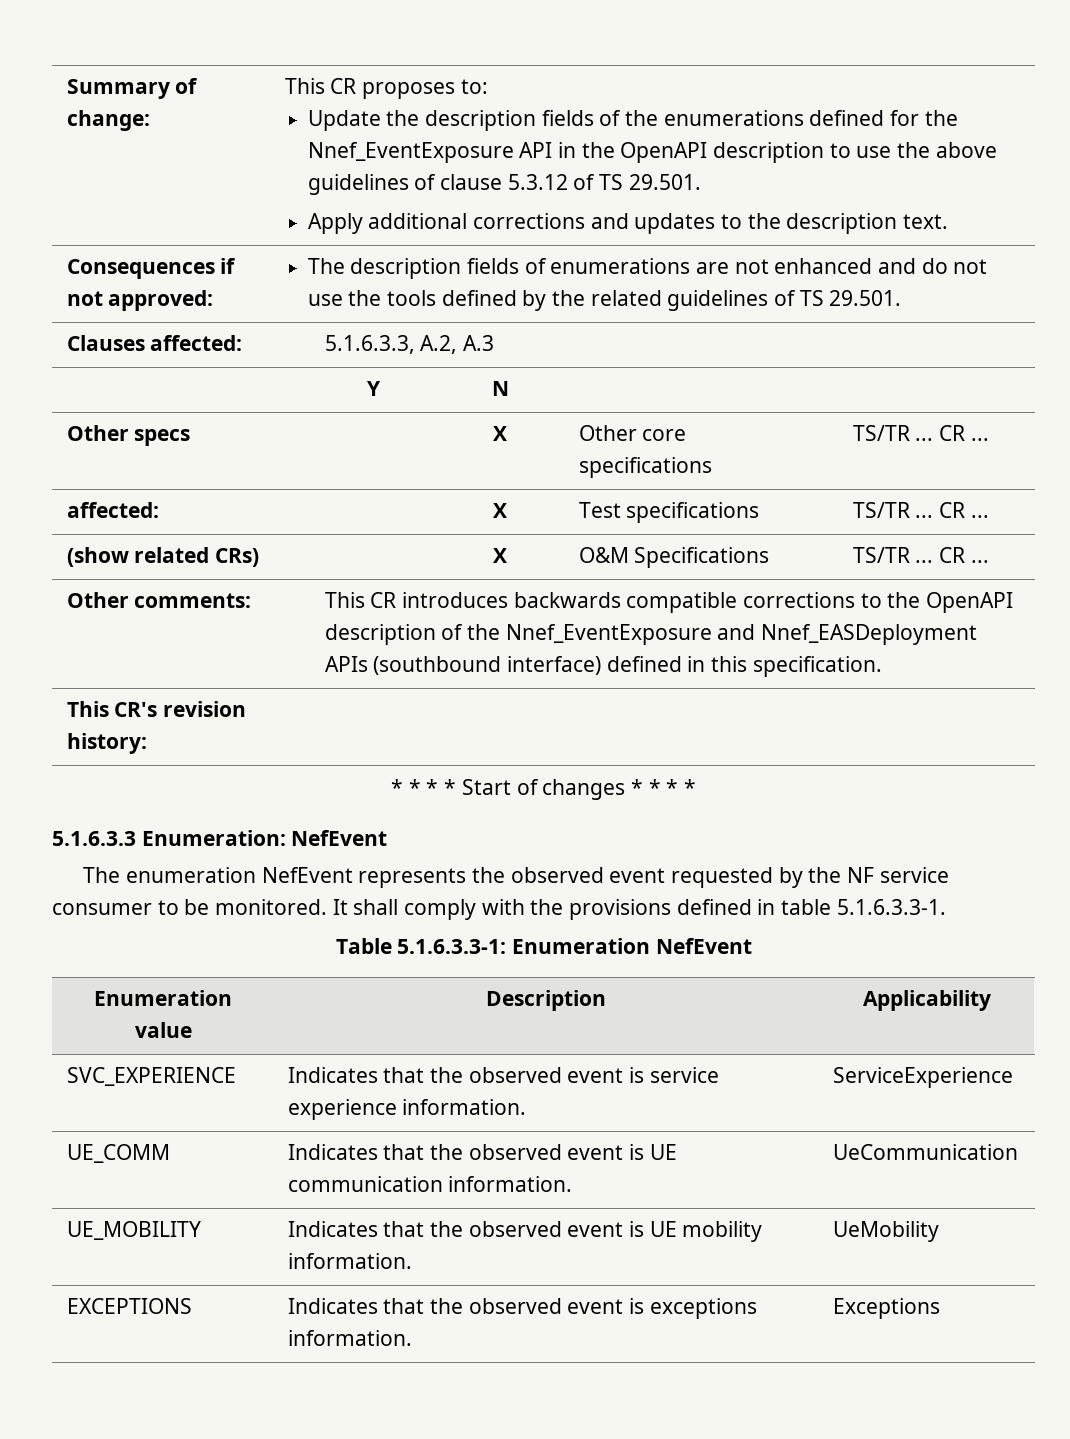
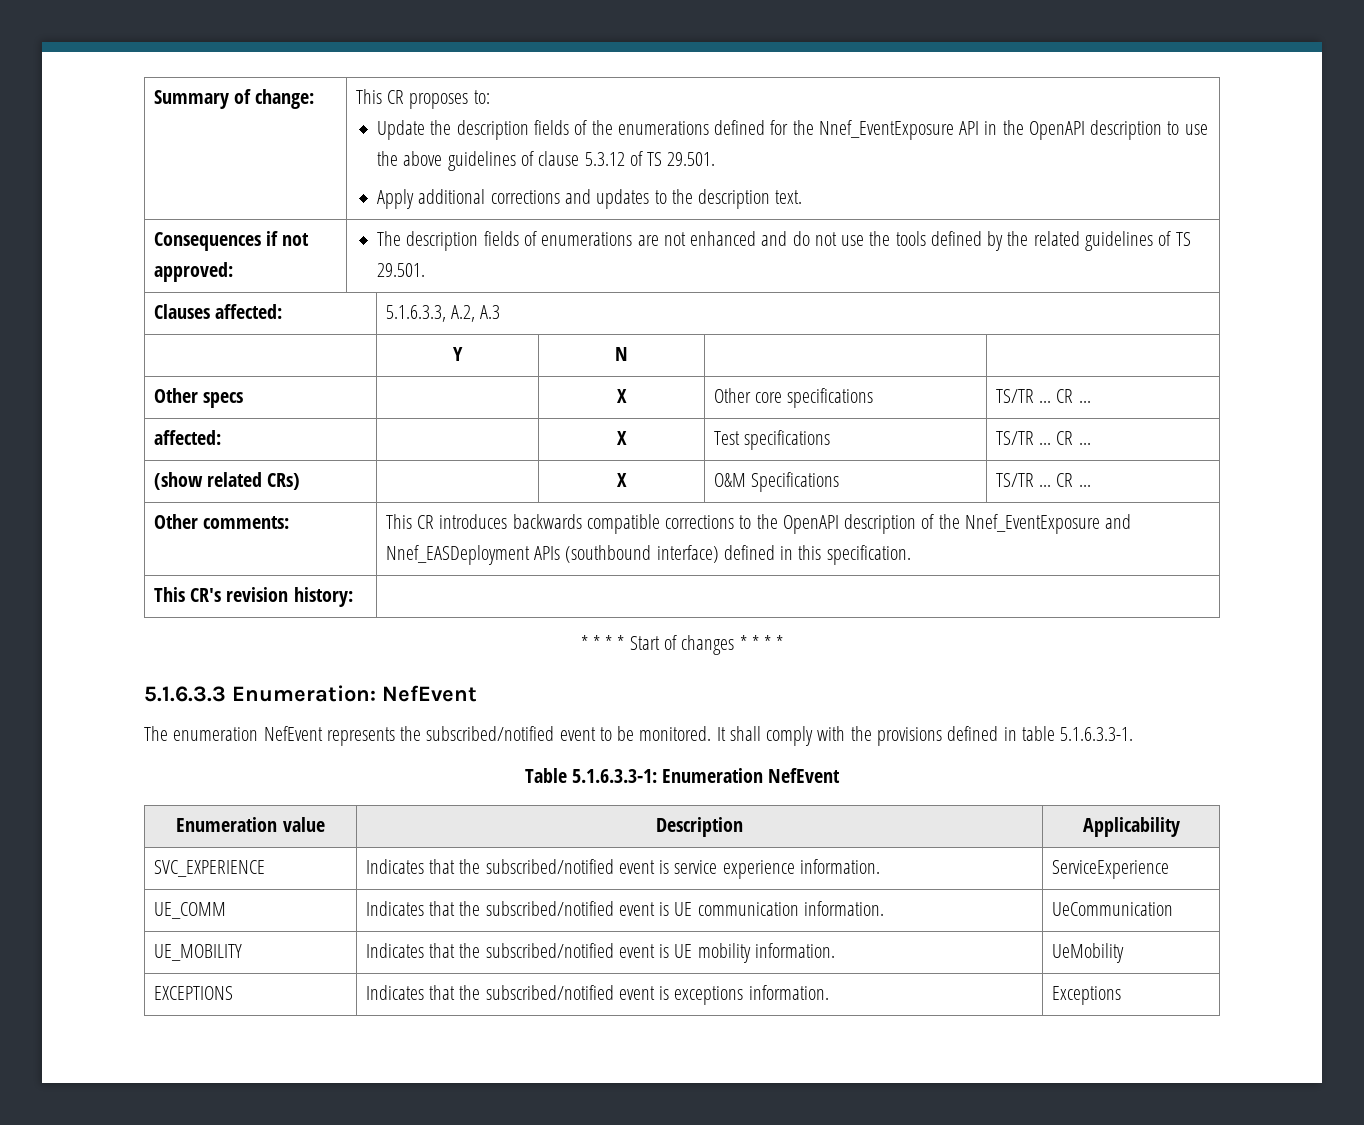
[510,867,949,888] [52,903,152,915] observed event requested by the NF service consumer -> [426,726,596,741] subscribed/notified event
[468,1067,562,1083] observed -> [485,859,614,874] subscribed/notified
[468,1144,562,1160] observed -> [485,901,614,916] subscribed/notified
[468,1221,562,1237] observed -> [485,943,614,958] subscribed/notified
[468,1298,562,1314] observed -> [485,985,614,1000] subscribed/notified

